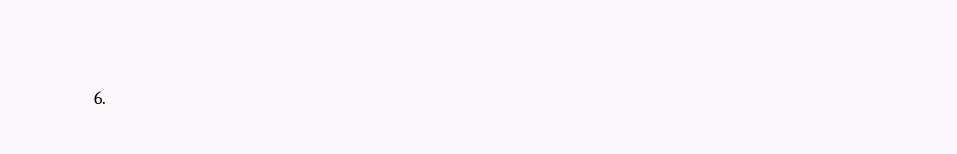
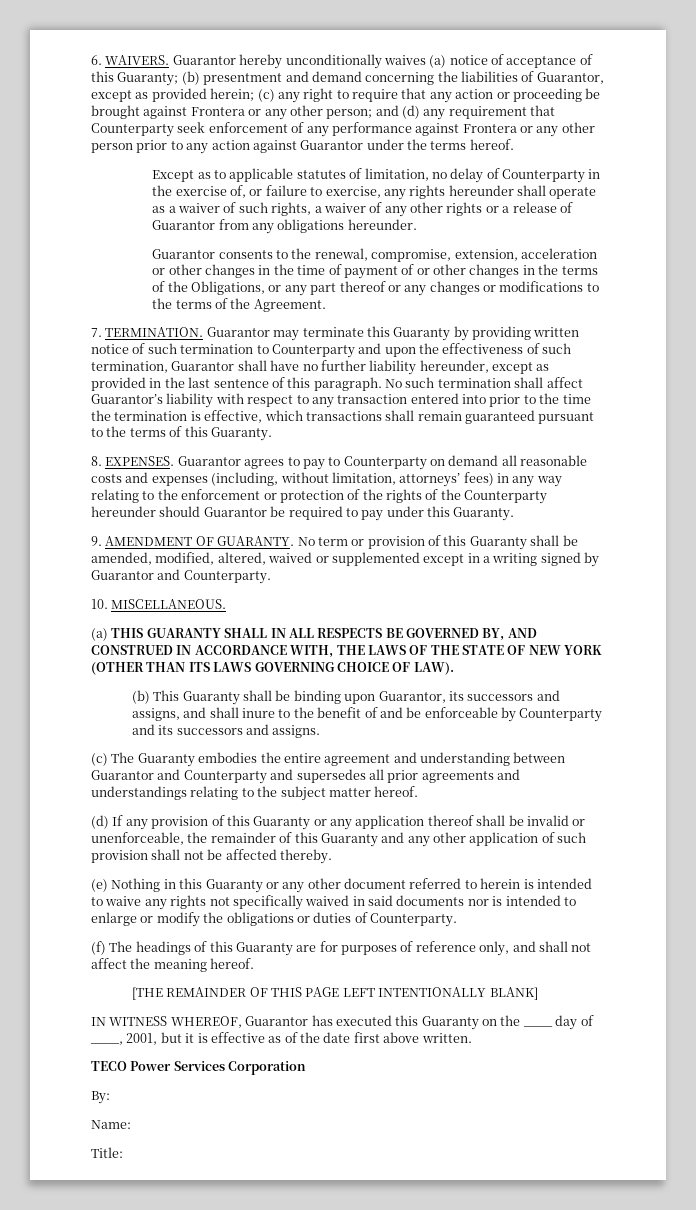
(106, 97) none -> [105,54,593,69] [91,71,604,86] [91,88,601,103] [91,105,556,120] [91,122,595,137] [91,139,514,154] [152,168,601,183] [152,185,597,200] [152,202,573,217] [152,219,417,234] [152,248,597,262] [152,264,598,279] [152,281,599,296] [152,298,326,312] [91,326,580,341] [91,343,572,358] [91,360,550,375] [91,377,583,391] [91,393,591,408] [91,410,595,424] [91,426,272,441] [91,455,588,470] [91,472,562,487] [91,489,548,504] [91,506,515,521] [91,535,578,550] [91,552,600,567] [91,569,271,584] [91,599,227,609] [91,628,537,641] [91,645,603,658] [91,662,454,675] [131,690,560,705] [131,707,603,722] [131,724,321,738] [91,752,566,767] [91,769,520,784] [91,786,419,801] [91,815,586,830] [91,832,587,847] [91,849,332,864] [91,878,592,893] [91,895,576,910] [91,912,457,927] [91,941,592,956] [91,958,255,972] [131,987,538,1000] [91,1015,521,1030] [522,1015,594,1030] [90,1032,472,1045] [91,1061,307,1075] [91,1091,110,1104] [91,1120,131,1129] [91,1147,123,1158] WAIVERS. Guarantor hereby unconditionally waives (a) notice of acceptance of this Guaranty; (b) presentment and demand concerning the liabilities of Guarantor, except as provided herein; (c) any right to require that any action or proceeding be brought against Frontera or any other person; and (d) any requirement that Counterparty seek enforcement of any performance against Frontera or any other person prior to any action against Guarantor under the terms hereof. // Except as to applicable statutes of limitation, no delay of Counterparty in the exercise of, or failure to exercise, any rights hereunder shall operate as a waiver of such rights, a waiver of any other rights or a release of Guarantor from any obligations hereunder. // Guarantor consents to the renewal, compromise, extension, acceleration or other changes in the time of payment of or other changes in the terms of the Obligations, or any part thereof or any changes or modifications to the terms of the Agreement. // 7. TERMINATION. Guarantor may terminate this Guaranty by providing written notice of such termination to Counterparty and upon the effectiveness of such termination, Guarantor shall have no further liability hereunder, except as provided in the last sentence of this paragraph. No such termination shall affect Guarantor’s liability with respect to any transaction entered into prior to the time the termination is effective, which transactions shall remain guaranteed pursuant to the terms of this Guaranty. // 8. EXPENSES. Guarantor agrees to pay to Counterparty on demand all reasonable costs and expenses (including, without limitation, attorneys’ fees) in any way relating to the enforcement or protection of the rights of the Counterparty hereunder should Guarantor be required to pay under this Guaranty. // 9. AMENDMENT OF GUARANTY. No term or provision of this Guaranty shall be amended, modified, altered, waived or supplemented except in a writing signed by Guarantor and Counterparty. // 10. MISCELLANEOUS. // (a) THIS GUARANTY SHALL IN ALL RESPECTS BE GOVERNED BY, AND CONSTRUED IN ACCORDANCE WITH, THE LAWS OF THE STATE OF NEW YORK (OTHER THAN ITS LAWS GOVERNING CHOICE OF LAW). // (b) This Guaranty shall be binding upon Guarantor, its successors and assigns, and shall inure to the benefit of and be enforceable by Counterparty and its successors and assigns. // (c) The Guaranty embodies the entire agreement and understanding between Guarantor and Counterparty and supersedes all prior agreements and understandings relating to the subject matter hereof. // (d) If any provision of this Guaranty or any application thereof shall be invalid or unenforceable, the remainder of this Guaranty and any other application of such provision shall not be affected thereby. // (e) Nothing in this Guaranty or any other document referred to herein is intended to waive any rights not specifically waived in said documents nor is intended to enlarge or modify the obligations or duties of Counterparty. // (f) The headings of this Guaranty are for purposes of reference only, and shall not affect the meaning hereof. // [THE REMAINDER OF THIS PAGE LEFT INTENTIONALLY BLANK] // IN WITNESS WHEREOF, Guarantor has executed this Guaranty on the ____ day of ____, 2001, but it is effective as of the date first above written. // TECO Power Services Corporation // By: // Name: // Title:

